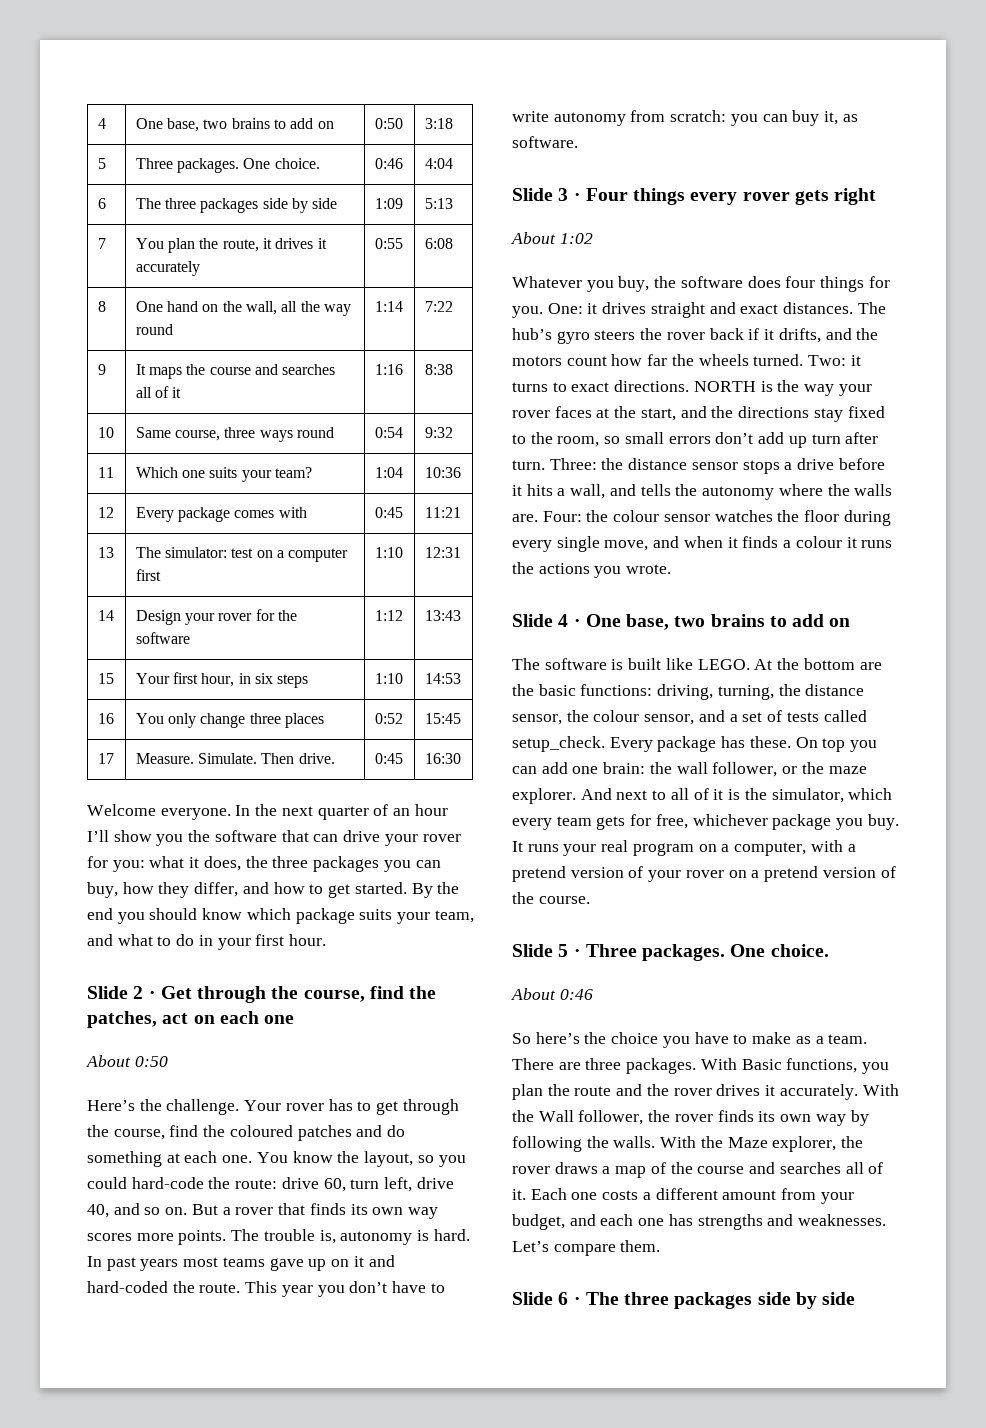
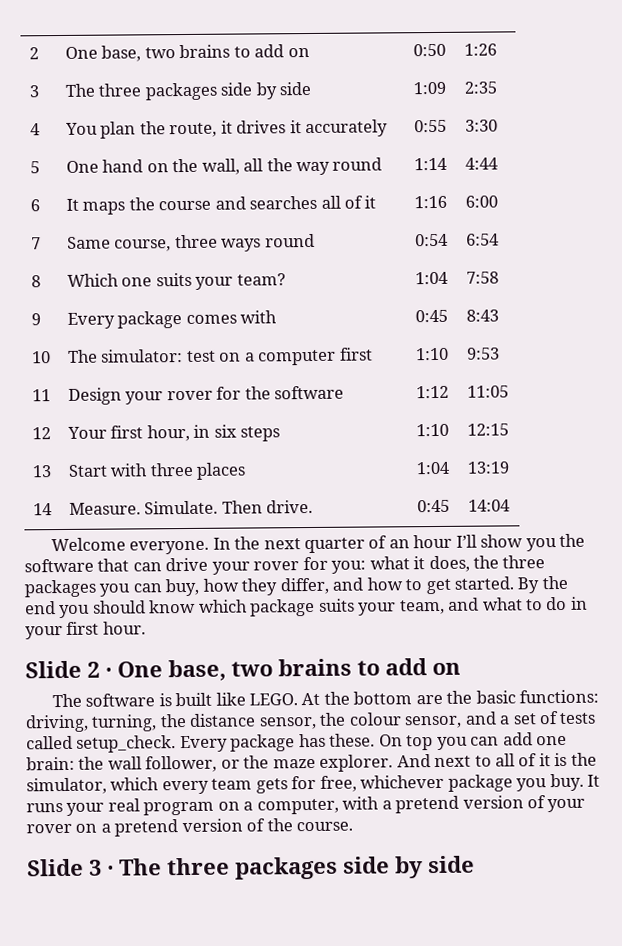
[97,118,106,129] 4 -> [28,47,39,60] 2
[424,118,453,129] [97,158,106,169] [135,158,320,173] [374,158,403,169] [424,158,453,169] [97,198,106,209] 3:18 // 5 | Three packages. One choice. | 0:46 | 4:04 // 6 -> [463,43,497,56] [28,85,39,98] 1:26 // 3
[424,198,453,209] [97,238,106,249] 5:13 // 7 -> [463,81,497,94] [29,123,40,136] 2:35 // 4
[424,238,453,249] [97,301,106,312] 6:08 // 8 -> [464,119,498,132] [29,161,40,174] 3:30 // 5
[424,301,453,312] [97,364,106,375] 7:22 // 9 -> [464,157,498,170] [29,199,40,212] 4:44 // 6
[424,364,453,375] [97,427,114,438] 8:38 // 10 -> [464,195,498,208] [30,237,41,250] 6:00 // 7
[424,427,453,438] [97,467,114,478] 9:32 // 11 -> [465,233,499,246] [30,275,41,288] 6:54 // 8
[424,467,461,478] [97,507,114,518] 10:36 // 12 -> [465,271,499,284] [30,313,41,326] 7:58 // 9
[424,507,461,518] [97,547,114,558] 11:21 // 13 -> [465,309,499,322] [31,351,51,364] 8:43 // 10
[424,547,461,558] [97,610,114,621] 12:31 // 14 -> [465,347,500,360] [31,389,51,402] 9:53 // 11
[424,610,461,621] [97,673,114,684] 13:43 // 15 -> [466,385,509,398] [31,427,51,440] 11:05 // 12
[424,673,461,684] [97,713,114,724] [135,713,246,728] 14:53 // 16 | You only change -> [466,423,509,436] [31,465,52,478] [67,463,149,477] 12:15 // 13 | Start with
[374,713,403,724] [424,713,461,724] [97,753,114,764] 0:52 | 15:45 // 17 -> [415,461,450,475] [466,461,510,474] [32,503,52,516] 1:04 | 13:19 // 14
[424,753,461,764] 16:30 -> [467,499,510,512] 14:04
[160,986,437,1003] [87,1011,295,1028] [86,1055,168,1067] [87,1099,459,1115] [87,1125,406,1141] [87,1151,466,1167] [87,1177,454,1192] [87,1203,438,1219] [87,1229,470,1245] [87,1255,395,1271] [87,1281,445,1297] [512,110,858,126] [512,136,578,148] [512,188,877,205] [511,232,593,244] [512,276,890,292] [512,302,886,318] [512,328,879,344] [512,354,861,366] [512,380,872,396] [512,406,885,422] [512,432,879,448] [512,458,885,474] [512,484,893,500] [512,510,891,526] [512,536,893,552] [512,562,672,578] [512,614,581,627] Get through the course, find the patches, act on each one // About 0:50 // Here’s the challenge. Your rover has to get through the course, find the coloured patches and do something at each one. You know the layout, so you could hard-code the route: drive 60, turn left, drive 40, and so on. But a rover that finds its own way scores more points. The trouble is, autonomy is hard. In past years most teams gave up on it and hard-coded the route. This year you don’t have to write autonomy from scratch: you can buy it, as software. // Slide 3 · Four things every rover gets right // About 1:02 // Whatever you buy, the software does four things for you. One: it drives straight and exact distances. The hub’s gyro steers the rover back if it drifts, and the motors count how far the wheels turned. Two: it turns to exact directions. NORTH is the way your rover faces at the start, and the directions stay fixed to the room, so small errors don’t add up turn after turn. Three: the distance sensor stops a drive before it hits a wall, and tells the autonomy where the walls are. Four: the colour sensor watches the floor during every single move, and when it finds a colour it runs the actions you wrote. // Slide 4 · -> (112, 672) none
[558,944,829,961] [511,988,593,1000] [512,1032,868,1048] [512,1058,890,1074] [512,1084,899,1100] [512,1110,869,1126] [512,1136,864,1152] [512,1162,884,1178] [512,1188,854,1204] [512,1214,887,1230] [512,1240,661,1256] [512,1292,569,1305] 5 · Three packages. One choice. // About 0:46 // So here’s the choice you have to make as a team. There are three packages. With Basic functions, you plan the route and the rover drives it accurately. With the Wall follower, the rover finds its own way by following the walls. With the Maze explorer, the rover draws a map of the course and searches all of it. Each one costs a different amount from your budget, and each one has strengths and weaknesses. Let’s compare them. // Slide 6 -> [89,859,102,876] 3

